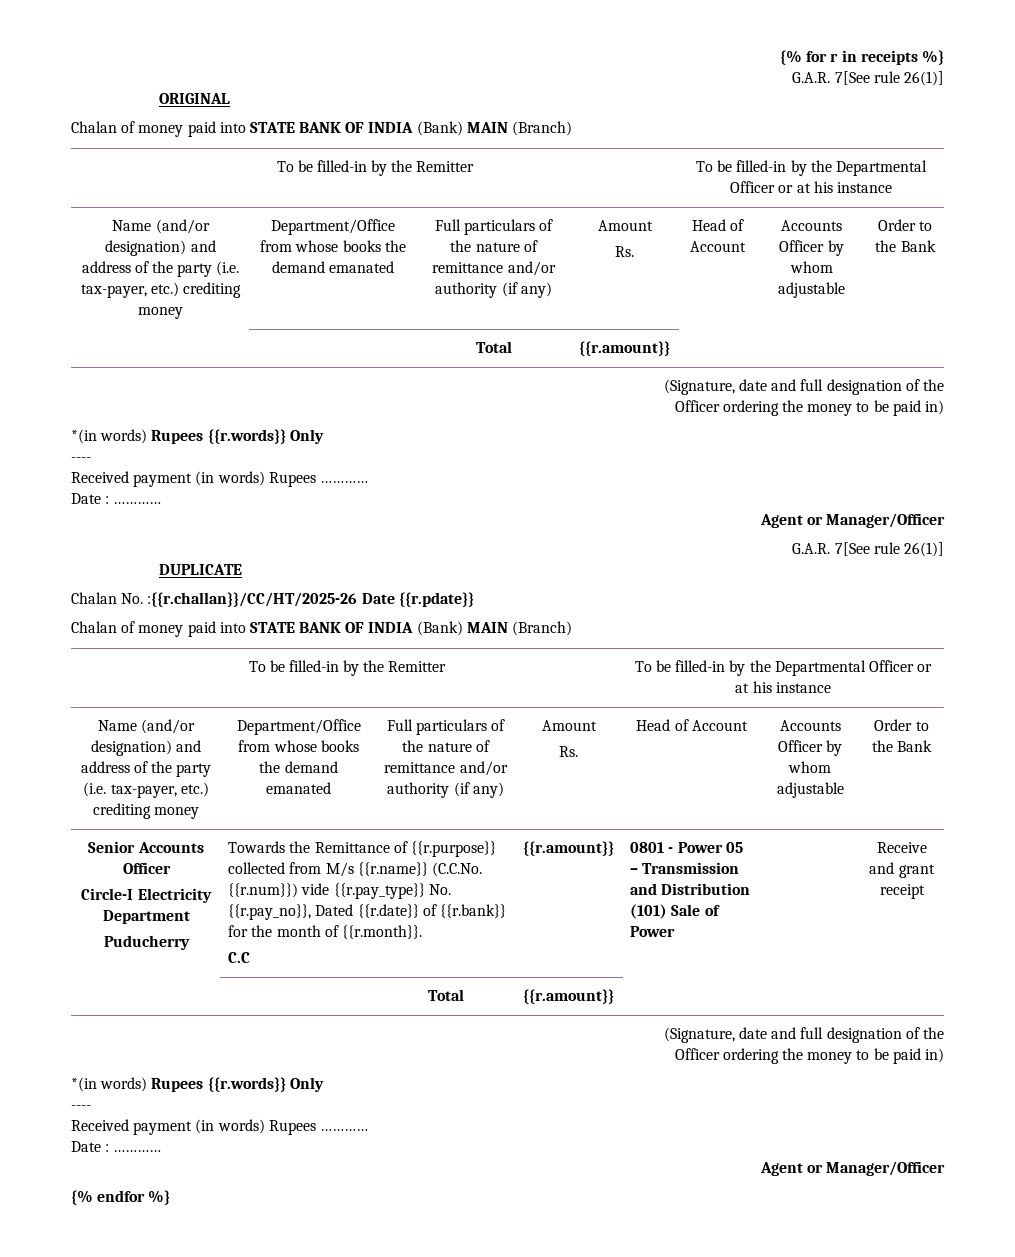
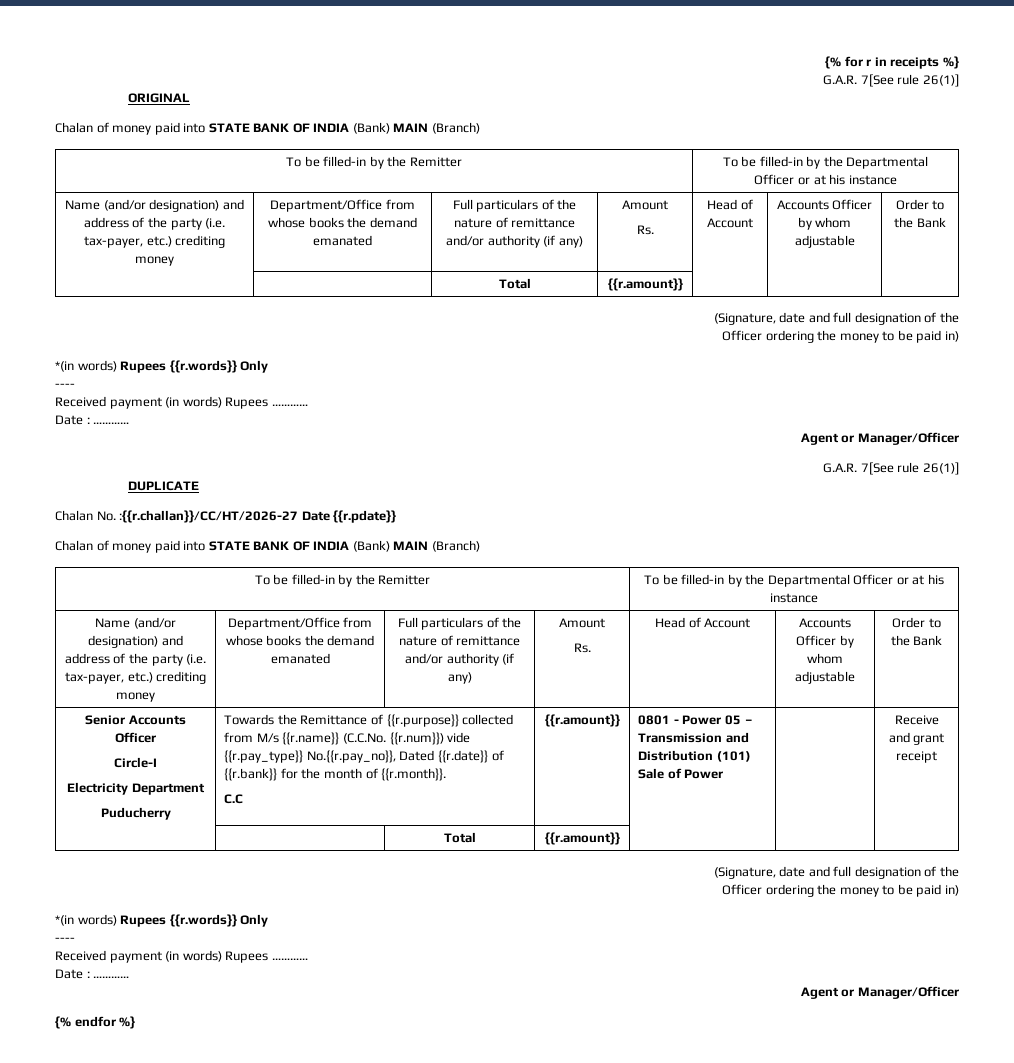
[147,592,358,607] :{{r.challan}}/CC/HT/2025-26 -> [119,510,299,523] :{{r.challan}}/CC/HT/2026-27
(134, 894) none -> (157, 762) //
[428,884,451,895] [228,904,312,920] No. {{r.pay_no}}, -> [306,750,396,763] No.{{r.pay_no}},

